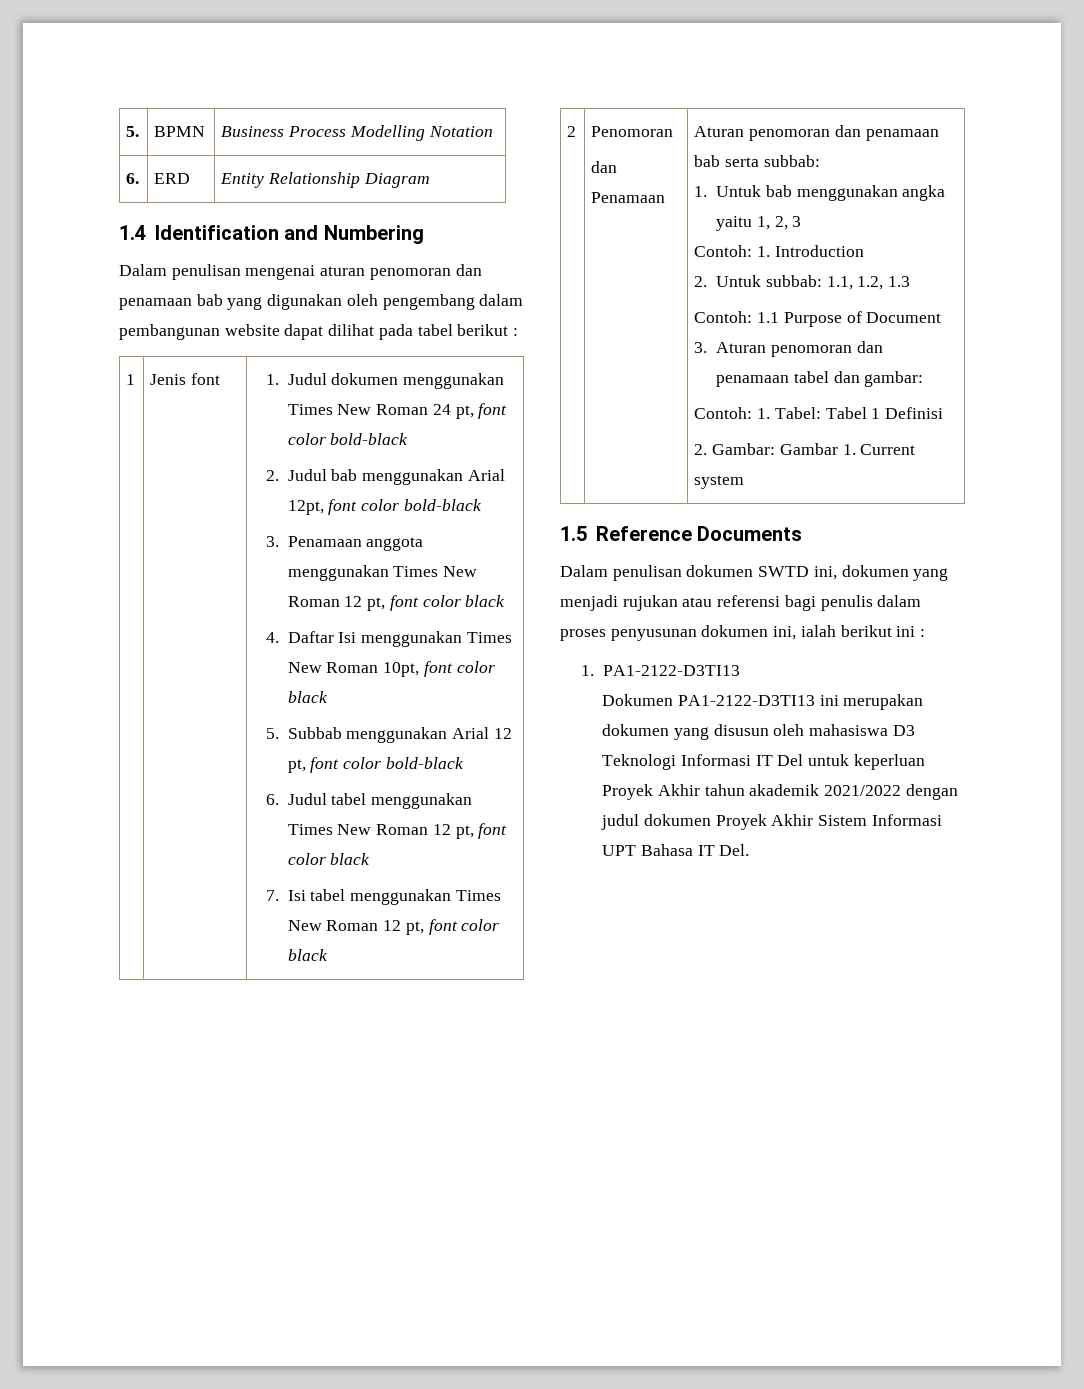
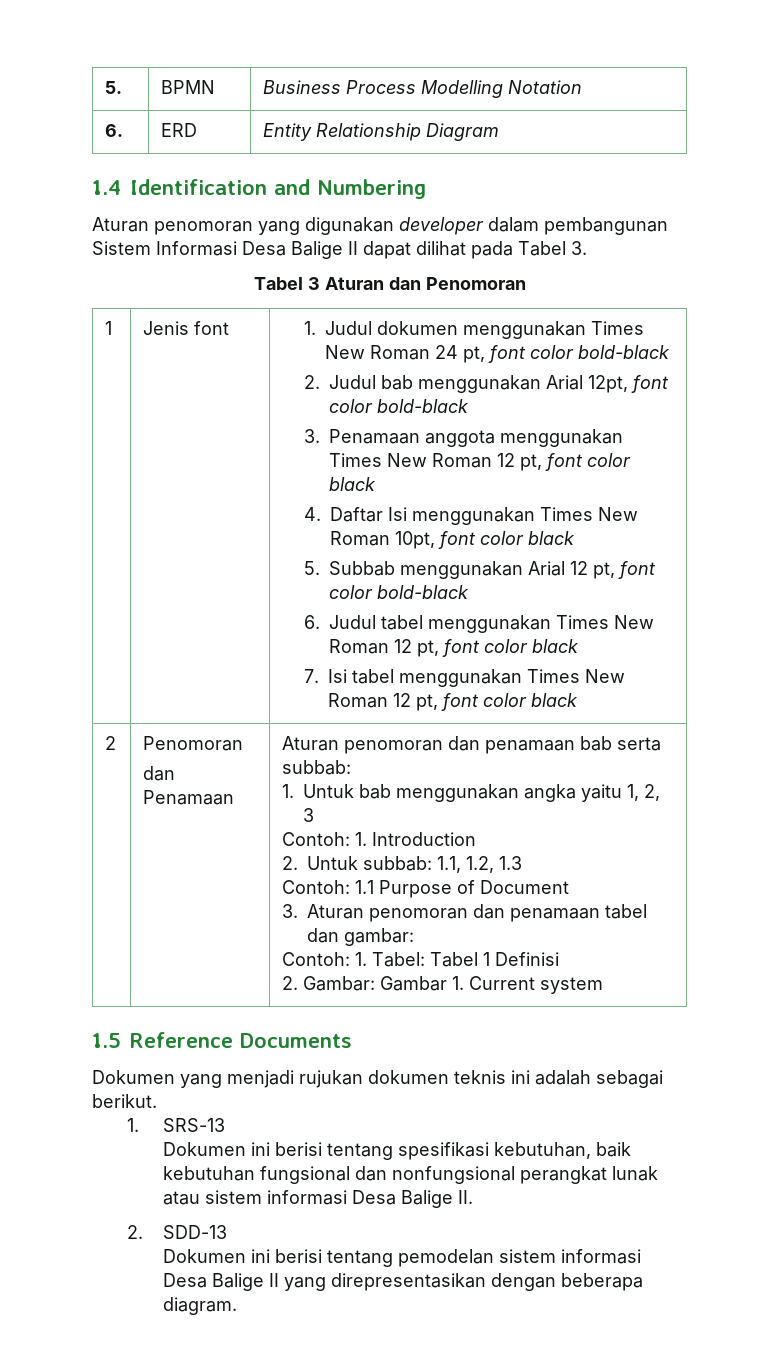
[119,264,482,280] [119,294,524,310] [119,324,519,340] Dalam penulisan mengenai aturan penomoran dan penamaan bab yang digunakan oleh pengembang dalam pembangunan website dapat dilihat pada tabel berikut : -> [92,217,668,235] [92,241,587,259] [253,277,526,290] Aturan penomoran yang digunakan developer dalam pembangunan Sistem Informasi Desa Balige II dapat dilihat pada Tabel 3. // Tabel 3 Aturan dan Penomoran
[560,565,949,581] [560,595,922,611] [560,625,926,641] [581,665,740,676] [602,694,924,710] [602,724,915,740] [602,754,925,770] [602,784,958,800] [601,814,942,830] [602,844,750,856] Dalam penulisan dokumen SWTD ini, dokumen yang menjadi rujukan atau referensi bagi penulis dalam proses penyusunan dokumen ini, ialah berikut ini : // 1. PA1-2122-D3TI13 // Dokumen PA1-2122-D3TI13 ini merupakan dokumen yang disusun oleh mahasiswa D3 Teknologi Informasi IT Del untuk keperluan Proyek Akhir tahun akademik 2021/2022 dengan judul dokumen Proyek Akhir Sistem Informasi UPT Bahasa IT Del. -> [92,1070,663,1088] [92,1094,157,1108] [127,1118,225,1132] [162,1142,631,1160] [162,1166,658,1184] [162,1190,473,1208] [127,1225,227,1239] [162,1249,641,1267] [162,1273,643,1291] [162,1297,237,1315] Dokumen yang menjadi rujukan dokumen teknis ini adalah sebagai berikut. // 1. SRS-13 // Dokumen ini berisi tentang spesifikasi kebutuhan, baik kebutuhan fungsional dan nonfungsional perangkat lunak atau sistem informasi Desa Balige II. // 2. SDD-13 // Dokumen ini berisi tentang pemodelan sistem informasi Desa Balige II yang direpresentasikan dengan beberapa diagram.

